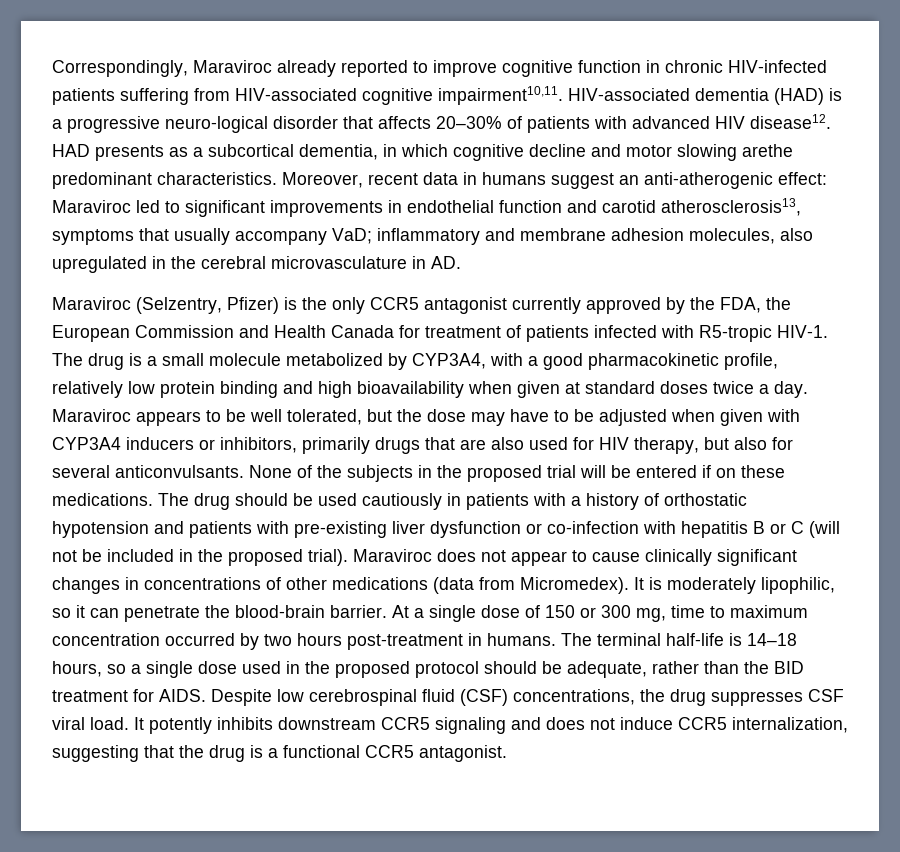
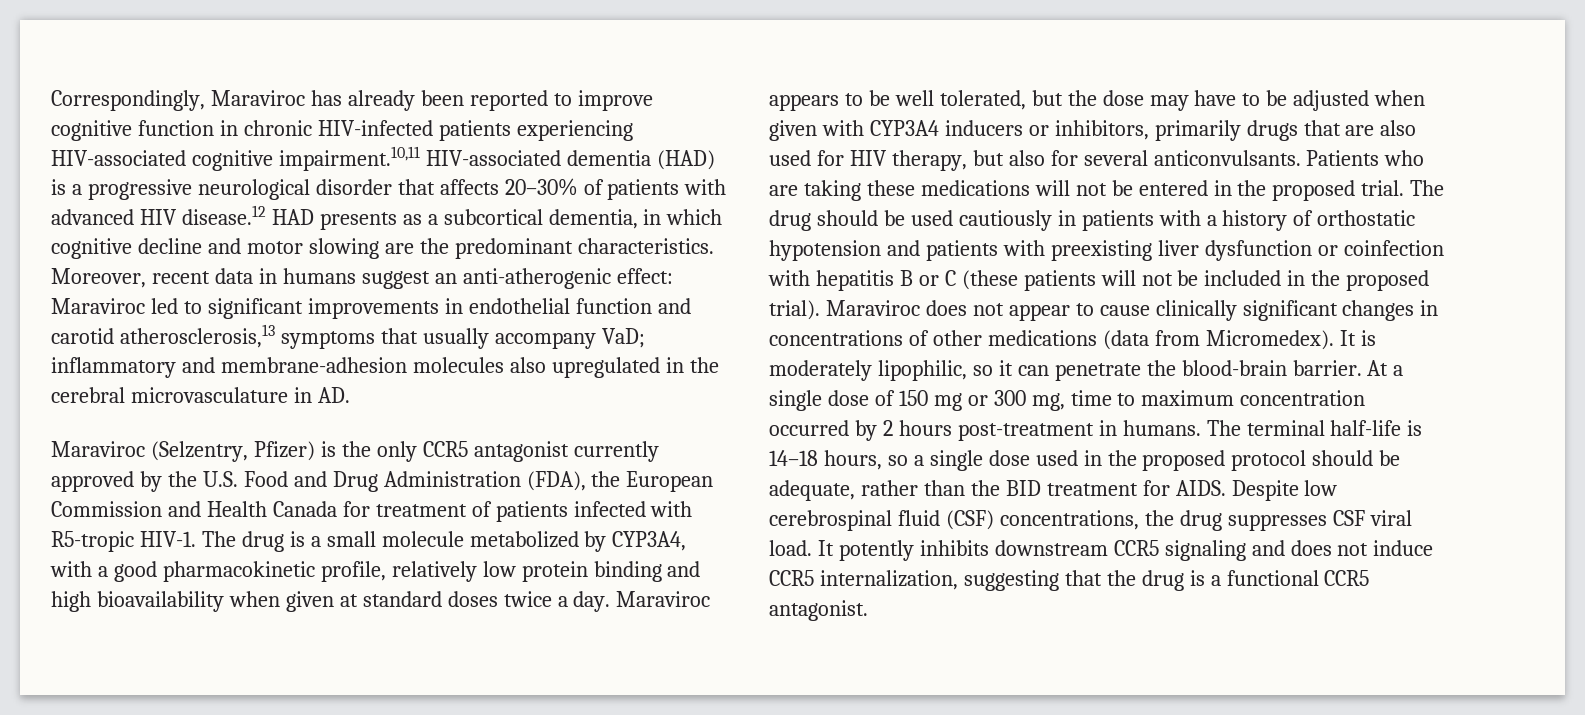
[277,60,336,77] already -> [310,90,464,111] has already been
[120,88,230,105] suffering from -> [516,120,633,141] experiencing
[438,86,563,105] impairment10,11. -> [278,146,420,171] impairment.10,11
[165,116,268,133] neuro-logical -> [197,179,310,200] neurological
[750,114,831,129] disease12. -> [181,205,266,225] disease.12
[742,144,793,157] arethe -> [384,238,449,254] are the
[661,198,801,216] atherosclerosis13, -> [119,324,275,348] atherosclerosis,13
[520,228,775,244] membrane adhesion molecules, -> [220,357,504,373] membrane-adhesion molecules
[720,297,761,313] FDA, -> [202,471,586,492] U.S. Food and Drug Administration (FDA),
[249,465,785,482] [52,493,153,506] None of the subjects in the proposed trial will be entered if on these medications. -> [1306,150,1425,166] [769,180,1405,201] Patients who are taking these medications will not be entered in the proposed trial.
[294,521,387,538] pre-existing -> [1050,240,1152,261] preexisting
[547,521,639,534] co-infection -> [1343,240,1444,256] coinfection
[809,521,840,538] (will -> [961,270,1136,291] (these patients will
(575, 611) none -> [933,393,962,411] mg
[264,634,292,646] two -> [882,420,893,436] 2

